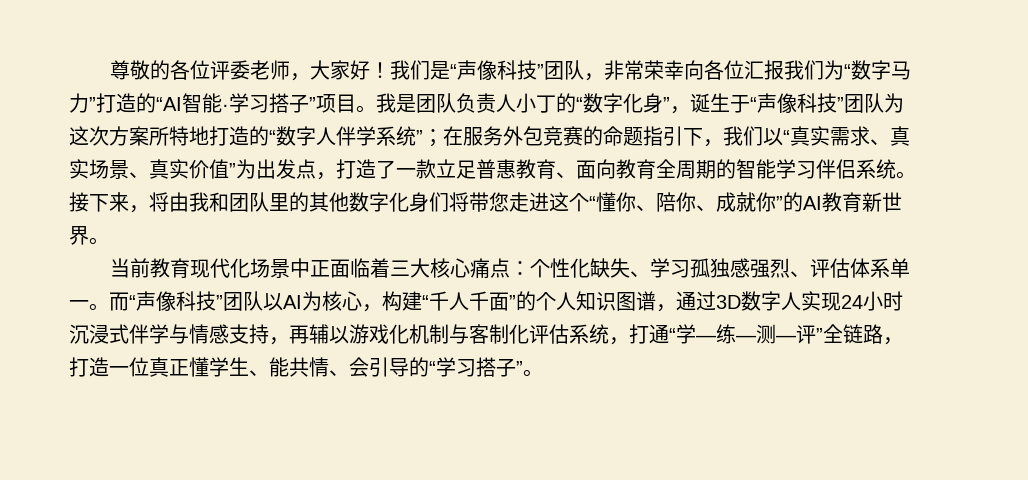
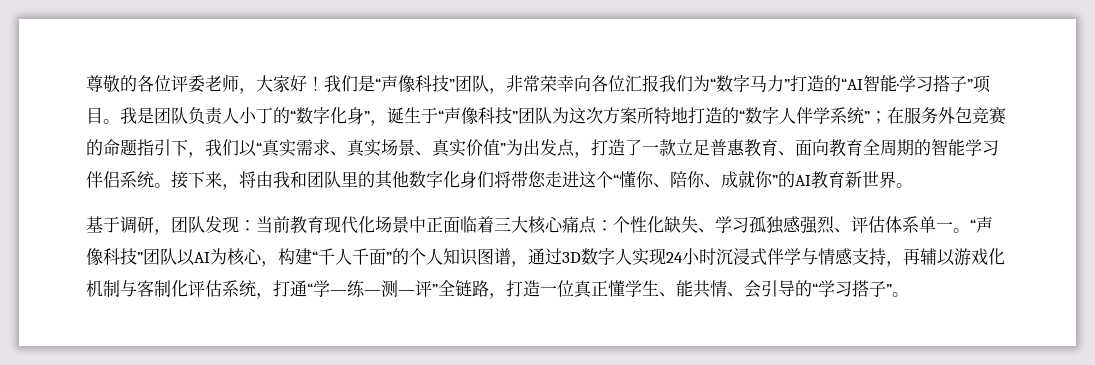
(109, 241) none -> [86,216,256,235] 基于调研，团队发现：
[109,292,129,311] 而 -> (970, 230) none

